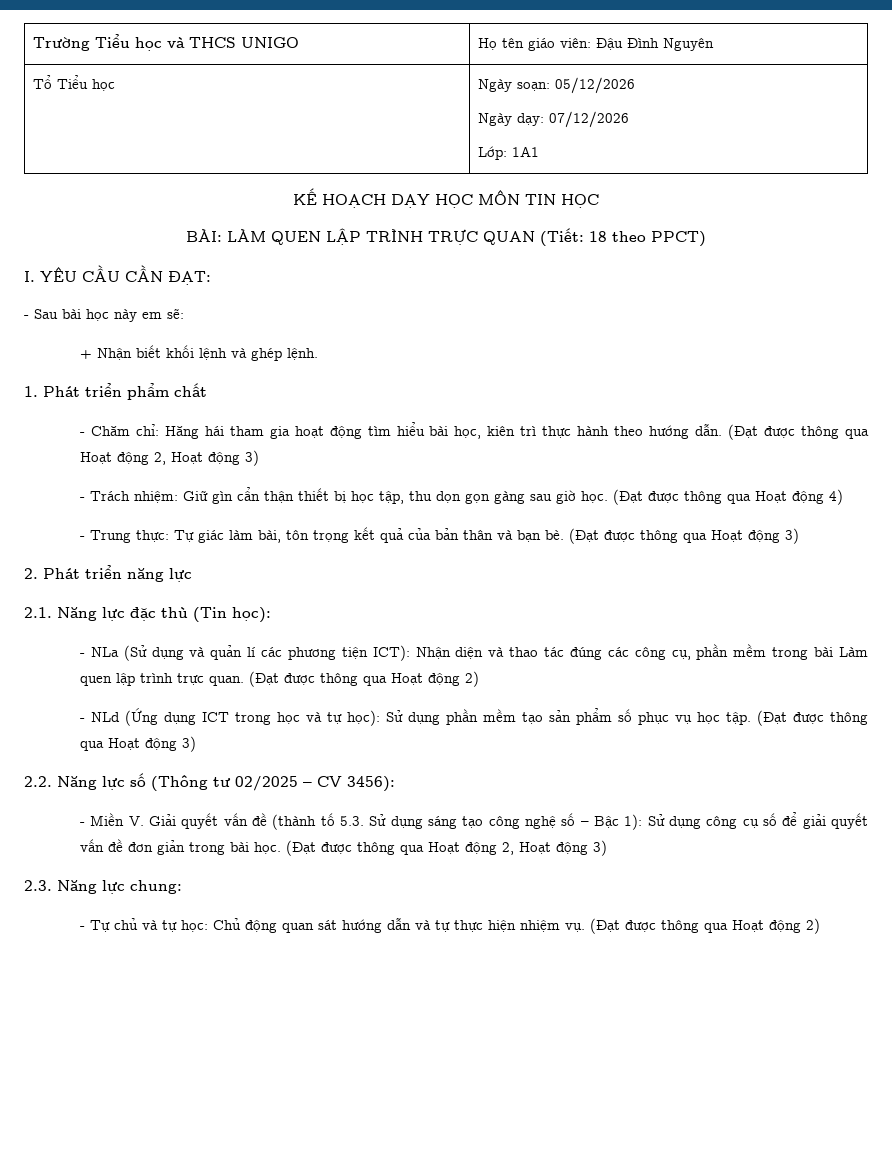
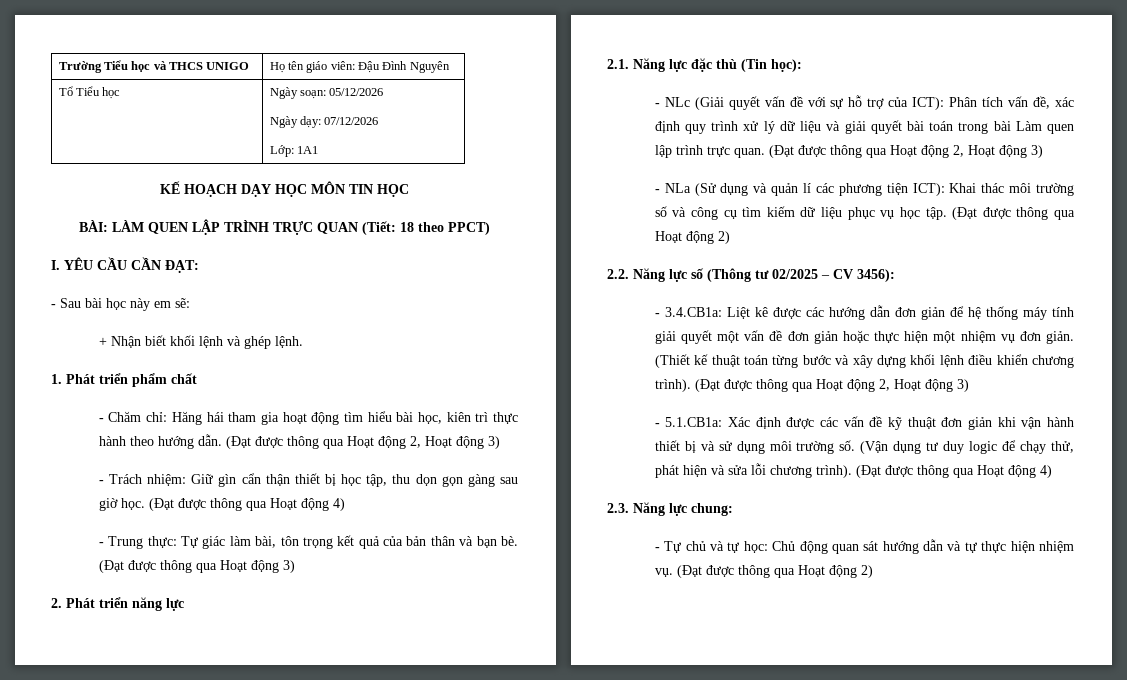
[90,644,767,661] NLa (Sử dụng và quản lí các phương tiện ICT): Nhận diện và thao tác đúng các công cụ, phần mềm -> [664,95,1074,110] [654,120,954,134] NLc (Giải quyết vấn đề với sự hỗ trợ của ICT): Phân tích vấn đề, xác định quy trình xử lý dữ liệu và giải quyết bài toán
[464,671,479,687] [79,708,632,726] 2) // - NLd (Ứng dụng ICT trong học và tự học): Sử dụng phần mềm tạo sản phẩm số -> [952,145,1043,158] [654,183,1074,196] [654,206,843,220] 2, Hoạt động 3) // - NLa (Sử dụng và quản lí các phương tiện ICT): Khai thác môi trường số và công cụ tìm kiếm dữ liệu
[181,736,196,752] 3) -> [717,231,730,244] 2)
[90,812,868,830] Miền V. Giải quyết vấn đề (thành tố 5.3. Sử dụng sáng tạo công nghệ số – Bậc 1): Sử dụng công cụ số để giải quyết -> [664,305,1074,320] [654,330,740,344] 3.4.CB1a: Liệt kê được các hướng dẫn đơn giản để hệ thống máy tính giải quyết một
[188,842,281,855] trong bài học. -> [842,330,1074,344] [654,354,1074,368] [654,379,691,392] hoặc thực hiện một nhiệm vụ đơn giản. (Thiết kế thuật toán từng bước và xây dựng khối lệnh điều khiển chương trình).
(607, 848) none -> [654,416,1074,430] [654,440,1075,454] [654,463,1052,478] // - 5.1.CB1a: Xác định được các vấn đề kỹ thuật đơn giản khi vận hành thiết bị và sử dụng môi trường số. (Vận dụng tư duy logic để chạy thử, phát hiện và sửa lỗi chương trình). (Đạt được thông qua Hoạt động 4)

